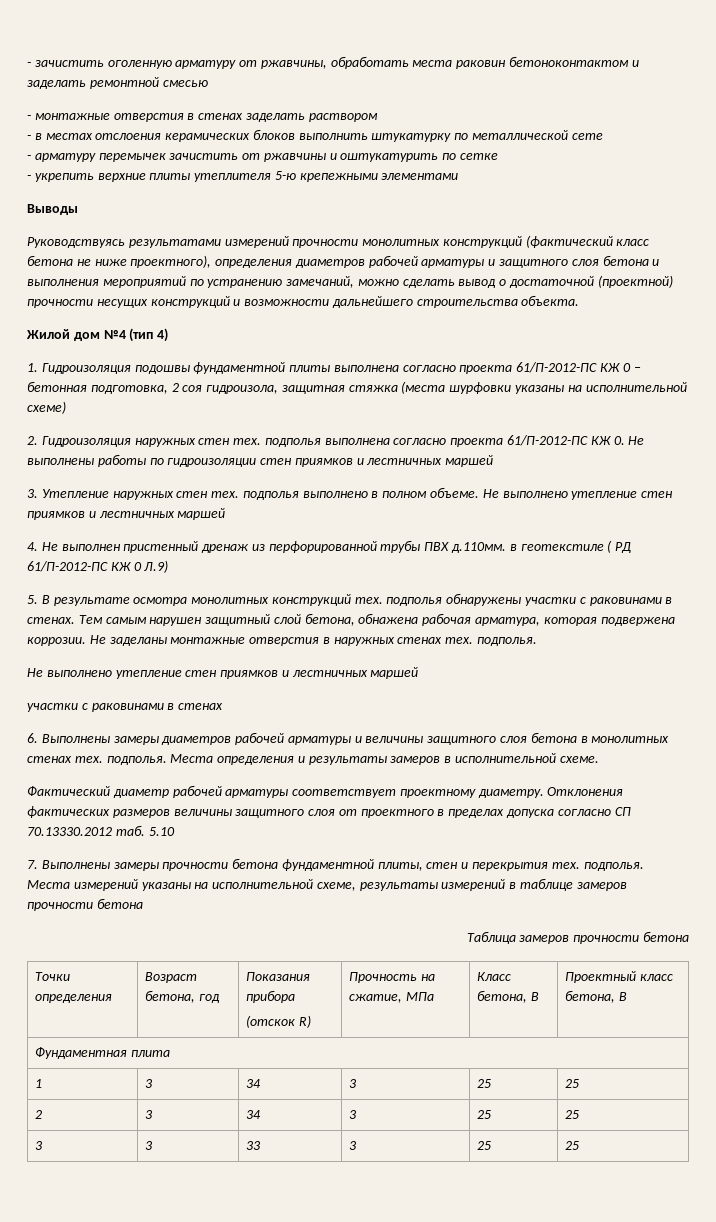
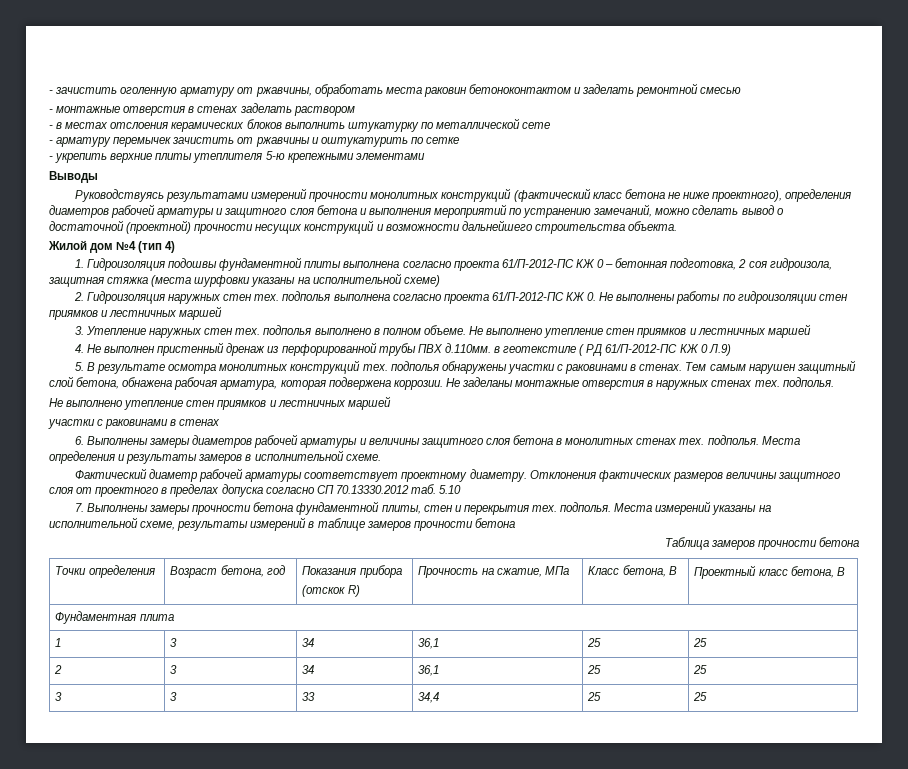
[349,1079,358,1088] 3 -> [418,638,440,649] 36,1
[349,1110,358,1119] 3 -> [418,665,440,676] 36,1
[349,1141,358,1150] 3 -> [418,692,440,703] 34,4

